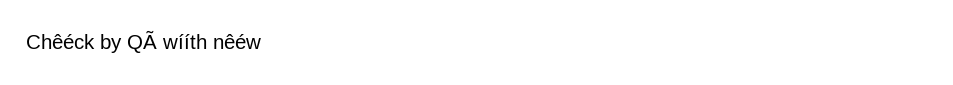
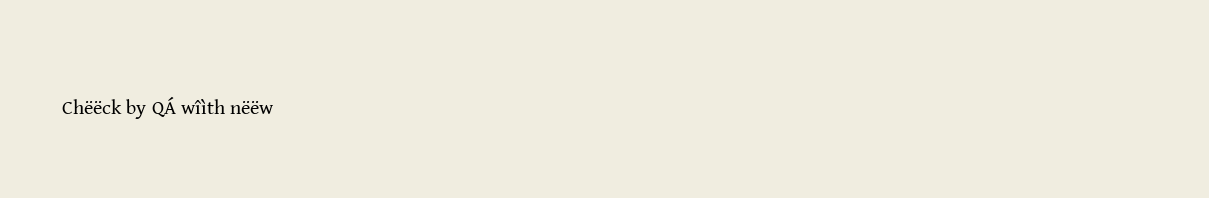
[26,30,261,53] Chêéck by QÃ wííth nêéw -> [62,96,275,119] Chëëck by QÁ wîìth nëëw

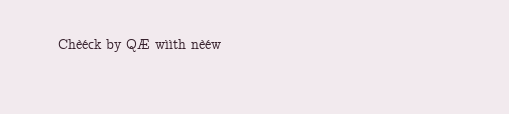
[62,96,275,119] Chëëck by QÁ wîìth nëëw -> [58,39,221,52] Chèéck by QÆ wììth nèéw

